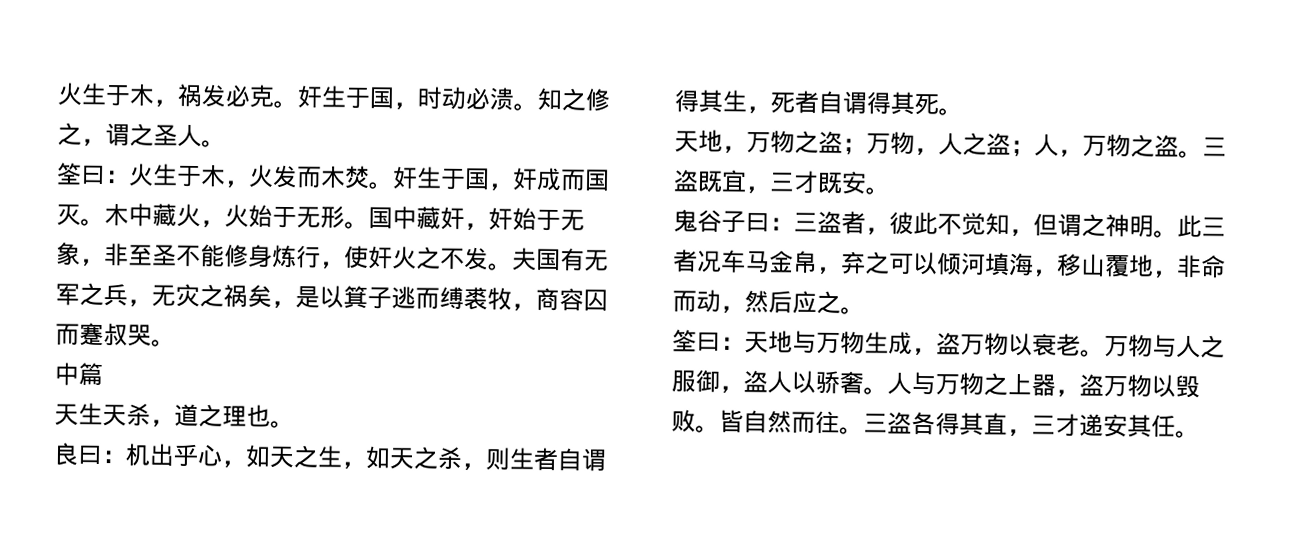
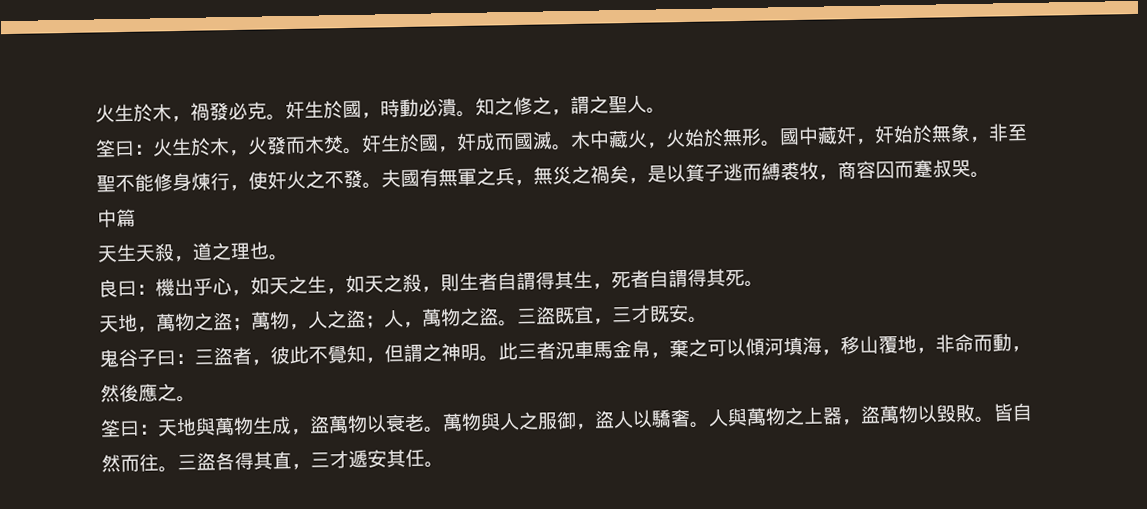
[57,82,515,111] 火生于木，祸发必克。奸生于国，时动必溃 -> [95,98,457,123] 火生於木，禍發必克。奸生於國，時動必潰
[105,123,178,147] 谓之圣 -> [570,95,628,115] 謂之聖
[176,164,298,189] 于木，火发 -> [190,136,287,157] 於木，火發
[440,167,490,191] 于国 -> [399,133,439,153] 於國
[584,169,610,192] [56,203,81,226] 国灭 -> [513,131,553,151] 國滅
[272,205,393,230] 于无形。国 -> [703,127,800,147] 於無形。國
[536,209,585,232] 于无 -> [912,124,952,143] 於無
[152,244,177,266] 圣 -> [96,175,116,193] 聖
[272,244,297,269] 炼 -> [191,172,211,191] 煉
[464,246,609,272] [55,282,248,308] 发。夫国有无军之兵，无灾之祸 -> [343,165,610,189] 發。夫國有無軍之兵，無災之禍
[439,286,464,310] 缚 -> [761,162,781,181] 縛
[126,403,151,427] 杀 -> [154,243,175,262] 殺
[125,443,151,467] 机 -> [155,278,175,297] 機
[437,446,607,472] 杀，则生者自谓 -> [402,271,536,293] 殺，則生者自謂
[842,91,868,115] 谓 -> [668,268,688,288] 謂
[746,130,1227,159] [673,169,699,192] 万物之盗；万物，人之盗；人，万物之盗。三盗 -> [155,306,556,332] 萬物之盜；萬物，人之盜；人，萬物之盜。三盜
[817,210,842,234] 盗 -> [213,347,233,366] 盜
[961,212,1082,237] 觉知，但谓 -> [327,343,423,364] 覺知，但謂
[697,249,962,276] 况车马金帛，弃之可以倾 -> [555,337,765,360] 況車馬金帛，棄之可以傾
[696,289,817,314] 动，然后应 -> [992,333,1031,353] [100,383,158,403] 動，然後應
[792,330,841,355] 与万 -> [195,417,235,436] 與萬
[936,332,985,356] 盗万 -> [309,415,349,434] 盜萬
[1104,334,1177,358] 万物与 -> [442,412,501,432] 萬物與
[743,370,1200,399] [671,409,696,433] 盗人以骄奢。人与万物之上器，盗万物以毁败 -> [594,403,976,429] 盜人以驕奢。人與萬物之上器，盜萬物以毀敗
[887,411,912,434] 盗 -> [196,452,216,471] 盜
[1079,413,1104,437] 递 -> [348,449,368,469] 遞

